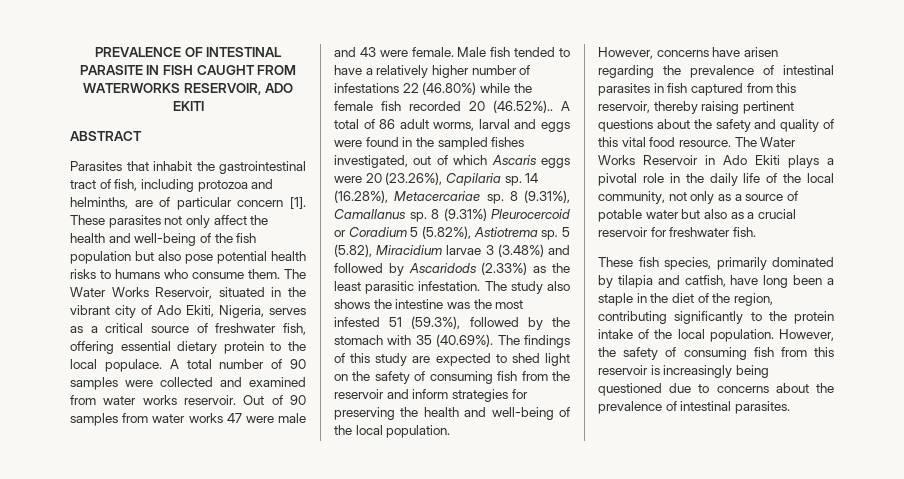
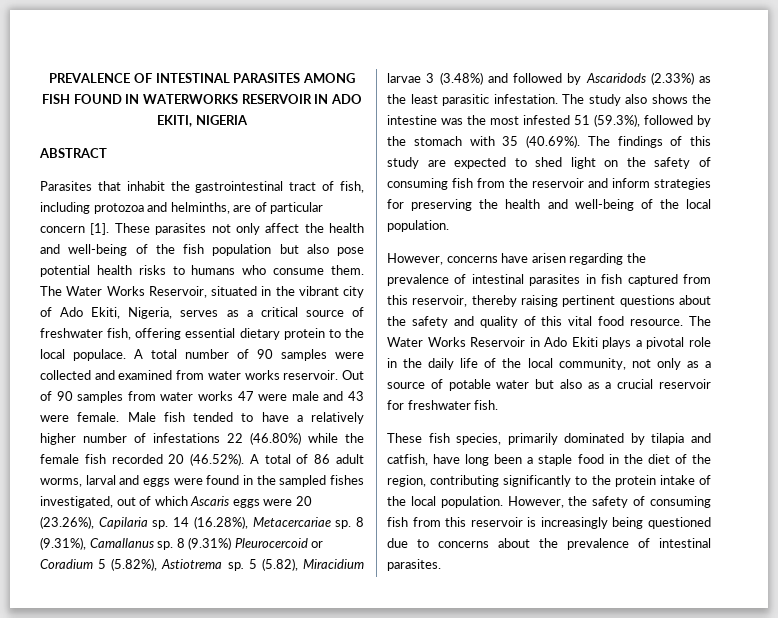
[79,65,297,75] [83,83,293,95] [172,101,204,111] PARASITE IN FISH CAUGHT FROM WATERWORKS RESERVOIR, ADO EKITI -> [233,73,355,83] [42,94,362,104] [157,115,248,127] PARASITES AMONG FISH FOUND IN WATERWORKS RESERVOIR IN ADO EKITI, NIGERIA
[493,100,553,113] (46.52%).. -> [190,453,245,466] (46.52%).
(633, 299) none -> [577,454,604,464] food

